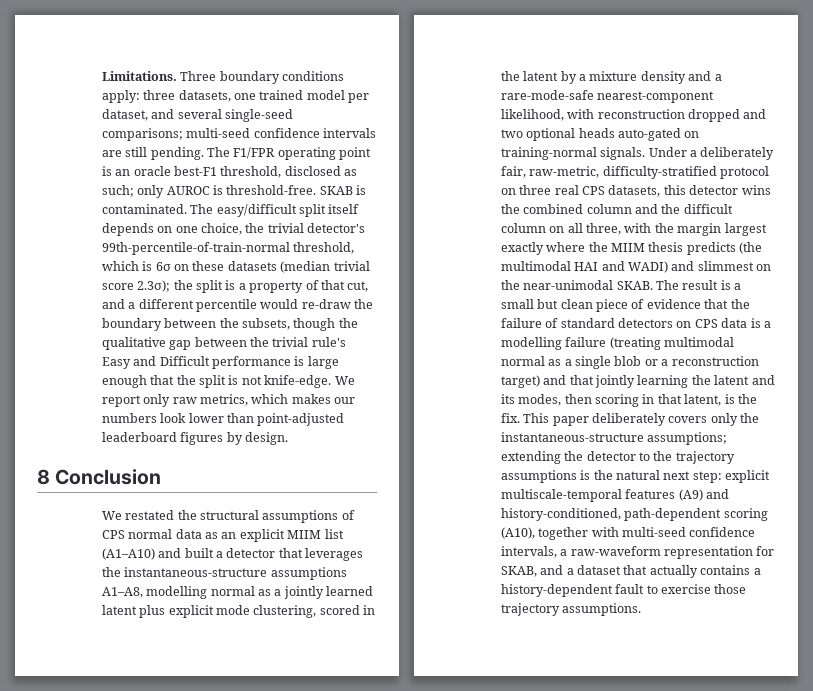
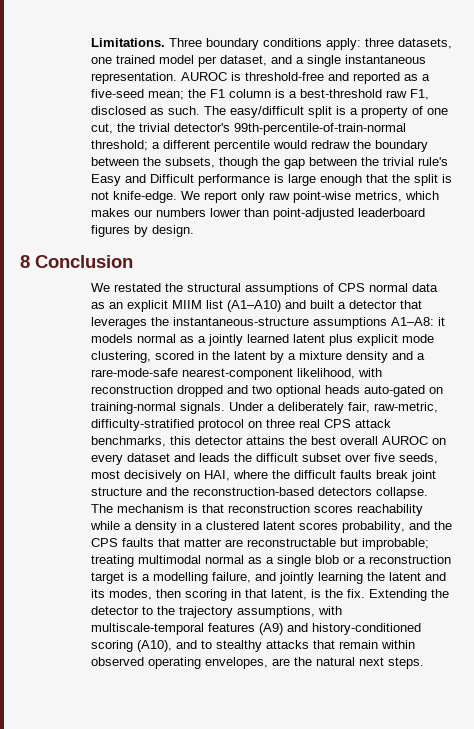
[177,109,294,122] [101,128,377,141] [101,147,372,160] [101,166,358,178] [101,185,367,198] [101,204,360,217] [101,223,366,236] [101,242,355,255] [101,261,370,273] [101,280,369,293] [101,299,125,309] several single-seed comparisons; multi-seed confidence intervals are still pending. The F1/FPR operating point is an oracle best-F1 threshold, disclosed as such; only AUROC is threshold-free. SKAB is contaminated. The easy/difficult split itself depends on one choice, the trivial detector's 99th-percentile-of-train-normal threshold, which is 6σ on these datasets (median trivial score 2.3σ); the split is a property of that cut, and -> [296,55,427,67] [91,72,431,84] [91,89,430,100] [91,106,449,118] [91,123,407,135] [91,140,149,151] a single instantaneous representation. AUROC is threshold-free and reported as a five-seed mean; the F1 column is a best-threshold raw F1, disclosed as such. The easy/difficult split is a property of one cut, the trivial detector's 99th-percentile-of-train-normal threshold;
[301,299,351,309] re-draw -> [311,140,351,149] redraw
[101,337,166,350] qualitative -> (281, 161) none
(197, 400) none -> [293,191,352,203] point-wise
[160,413,187,423] look -> (207, 212) none
[101,586,208,599] A1–A8, modelling -> [391,317,446,326] [91,334,134,343] A1–A8: it models
[608,185,771,197] [500,204,733,214] [500,223,767,236] [500,242,763,255] [500,261,772,273] [500,280,742,290] [500,299,750,312] [500,318,771,328] [500,337,661,350] datasets, this detector wins the combined column and the difficult column on all three, with the margin largest exactly where the MIIM thesis predicts (the multimodal HAI and WADI) and slimmest on the near-unimodal SKAB. The result is a small but clean piece of evidence that the failure of standard detectors on CPS data is a modelling failure (treating -> [355,419,392,428] [91,436,447,447] [91,453,439,465] [91,470,437,482] [91,487,429,499] [91,504,424,516] [90,521,453,533] [91,538,430,550] [91,555,135,567] attack benchmarks, this detector attains the best overall AUROC on every dataset and leads the difficult subset over five seeds, most decisively on HAI, where the difficult faults break joint structure and the reconstruction-based detectors collapse. The mechanism is that reconstruction scores reachability while a density in a clustered latent scores probability, and the CPS faults that matter are reconstructable but improbable; treating
[500,375,594,388] target) and that -> [91,572,277,584] target is a modelling failure, and
[523,413,760,426] [500,432,728,445] [500,451,561,464] This paper deliberately covers only the instantaneous-structure assumptions; extending -> [369,589,428,601] Extending
[500,470,771,483] [500,489,730,502] [500,508,768,521] [500,527,756,540] [500,546,775,559] [500,565,761,578] [500,584,747,597] [500,603,642,616] assumptions is the natural next step: explicit multiscale-temporal features (A9) and history-conditioned, path-dependent scoring (A10), together with multi-seed confidence intervals, a raw-waveform representation for SKAB, and a dataset that actually contains a history-dependent fault to exercise those trajectory assumptions. -> [237,606,343,618] [91,623,422,635] [91,640,416,652] [91,657,425,669] assumptions, with multiscale-temporal features (A9) and history-conditioned scoring (A10), and to stealthy attacks that remain within observed operating envelopes, are the natural next steps.

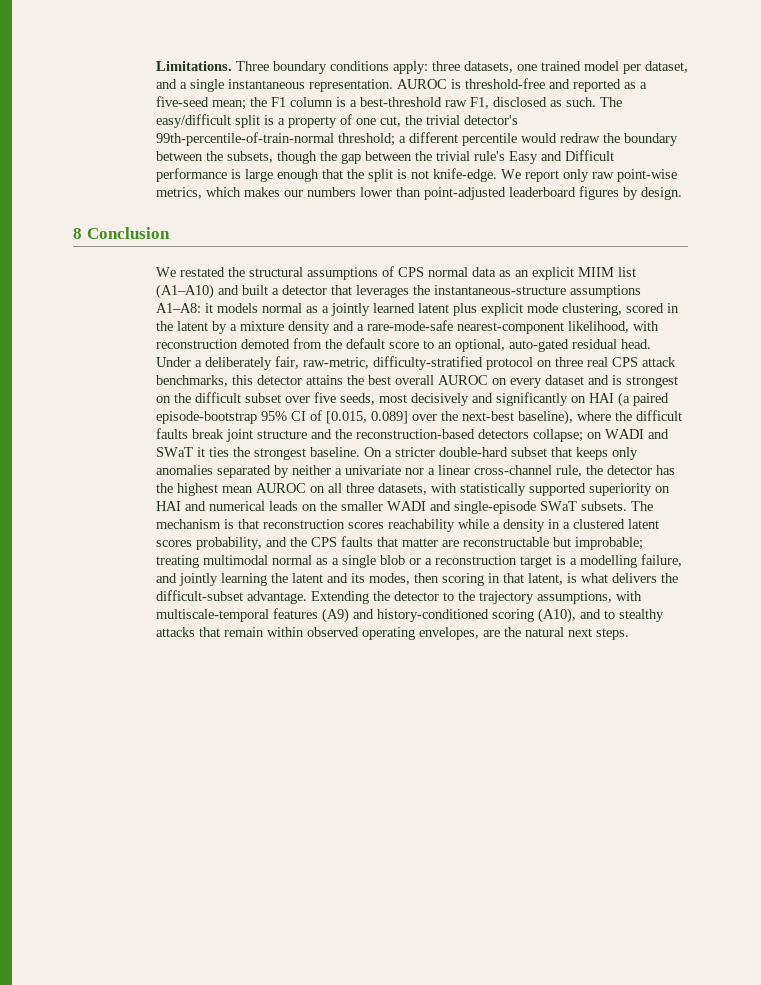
[177,385,444,397] [91,402,226,414] dropped and two optional heads auto-gated on training-normal signals. -> [240,338,651,352] demoted from the default score to an optional, auto-gated residual head.
[199,453,231,462] leads -> [611,375,678,388] [155,396,171,403] is strongest on
[186,470,231,481] on HAI, -> [471,392,669,407] [155,410,573,425] and significantly on HAI (a paired episode-bootstrap 95% CI of [0.015, 0.089] over the next-best baseline),
[376,487,429,499] collapse. -> [532,429,669,442] [155,447,638,460] [155,465,675,478] [155,483,670,496] [155,501,627,514] collapse; on WADI and SWaT it ties the strongest baseline. On a stricter double-hard subset that keeps only anomalies separated by neither a univariate nor a linear cross-channel rule, the detector has the highest mean AUROC on all three datasets, with statistically supported superiority on HAI and numerical leads on the smaller WADI and single-episode SWaT subsets.
[325,589,366,598] the fix. -> [580,573,678,583] [155,590,307,604] what delivers the difficult-subset advantage.

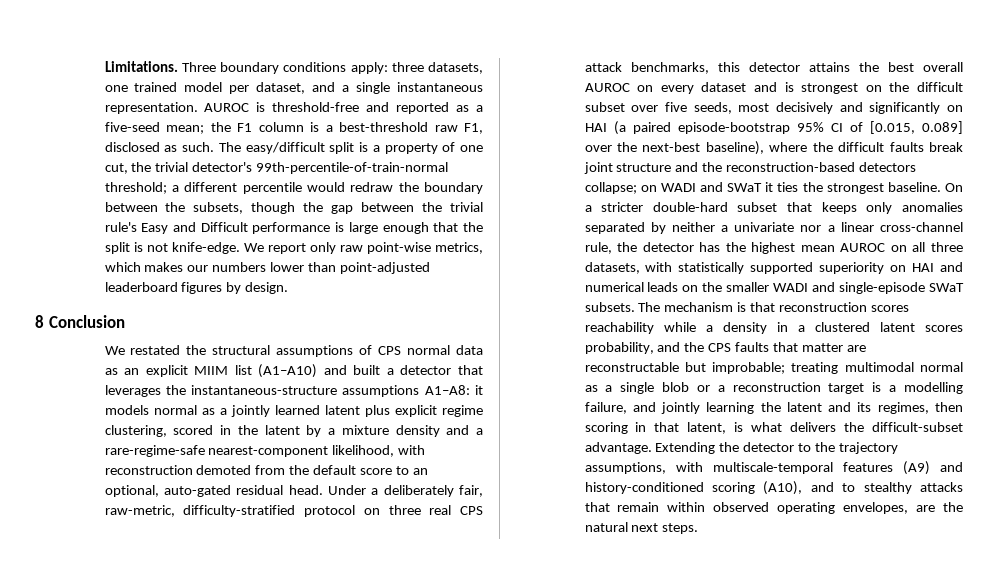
[526,303,558,313] mode -> [441,405,483,417] regime
[366,320,453,331] rare-mode-safe -> [104,445,205,457] rare-regime-safe
[368,573,410,585] modes, -> [877,402,929,414] regimes,

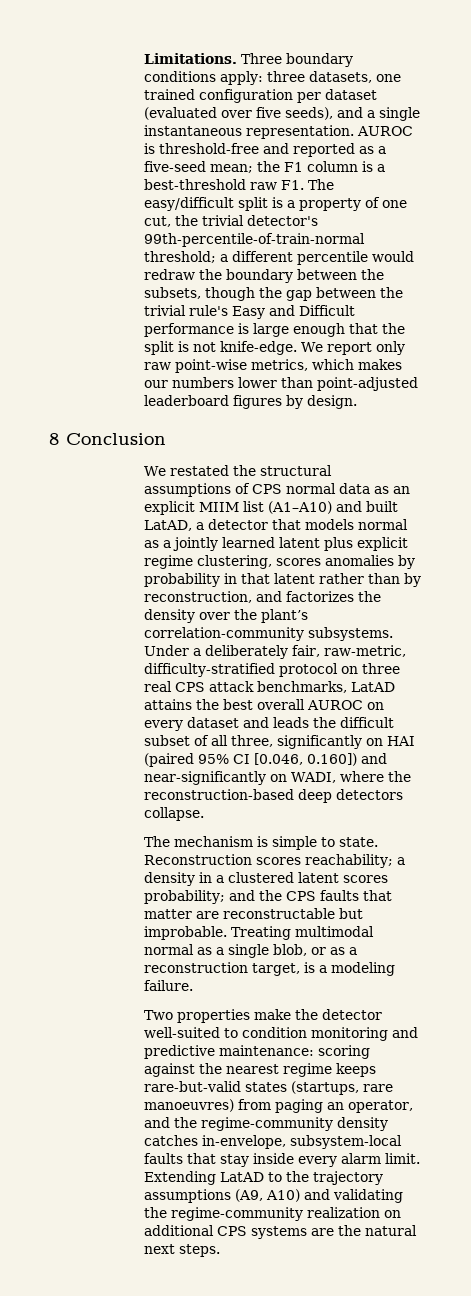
[184,82,306,94] model per dataset, -> [199,89,378,103] [144,107,334,120] configuration per dataset (evaluated over five seeds),
[463,123,483,134] [104,142,215,152] F1, disclosed as such. -> [281,180,305,190] F1.
(381, 370) none -> [144,520,193,531] LatAD,
[104,385,483,397] leverages the instantaneous-structure assumptions A1–A8: it -> (302, 524) none
[173,425,484,437] [104,445,426,457] [104,465,428,475] [104,485,323,497] scored in the latent by a mixture density and a rare-regime-safe nearest-component likelihood, with reconstruction demoted from the default score to an optional, auto-gated residual head. -> [276,555,416,569] [144,573,422,587] [144,591,382,603] [144,609,309,623] [144,627,394,641] scores anomalies by probability in that latent rather than by reconstruction, and factorizes the density over the plant’s correlation-community subsystems.
[717,62,800,72] this detector -> [351,682,396,692] LatAD
[784,82,963,94] [584,102,963,114] [584,121,963,135] [584,141,963,155] [583,162,917,174] [584,182,963,194] [584,202,963,214] [584,222,963,234] [584,242,964,254] [584,262,963,274] [584,282,964,294] [584,302,910,312] [584,322,696,334] is strongest on the difficult subset over five seeds, most decisively and significantly on HAI (a paired episode-bootstrap 95% CI of [0.015, 0.089] over the next-best baseline), where the difficult faults break joint structure and the reconstruction-based detectors collapse; on WADI and SWaT it ties the strongest baseline. On a stricter double-hard subset that keeps only anomalies separated by neither a univariate nor a linear cross-channel rule, the detector has the highest mean AUROC on all three datasets, with statistically supported superiority on HAI and numerical leads on the smaller WADI and single-episode SWaT subsets. The mechanism is that reconstruction scores reachability while -> [273,717,395,728] [144,735,416,749] [144,753,388,767] [144,771,412,785] [144,789,404,803] [144,807,205,821] [144,836,379,850] [144,854,394,868] leads the difficult subset of all three, significantly on HAI (paired 95% CI [0.046, 0.160]) and near-significantly on WADI, where the reconstruction-based deep detectors collapse. // The mechanism is simple to state. Reconstruction scores reachability;
[584,342,654,354] probability, -> [144,890,226,904] probability;
[712,362,839,374] improbable; treating -> [144,926,292,940] improbable. Treating
[662,382,710,392] blob or -> [273,944,346,956] blob, or as
[828,382,963,394] [584,402,963,414] [584,422,963,434] [584,442,899,454] [584,461,963,475] [584,481,963,495] [584,502,909,514] target is a modelling failure, and jointly learning the latent and its regimes, then scoring in that latent, is what delivers the difficult-subset advantage. Extending the detector to the trajectory assumptions, with multiscale-temporal features (A9) and history-conditioned scoring (A10), and to stealthy attacks that remain within observed operating envelopes, -> [252,962,396,976] [144,980,194,991] [144,1009,383,1023] [144,1027,419,1041] [144,1045,371,1059] [144,1063,377,1077] [144,1081,394,1095] [144,1099,414,1113] [144,1117,389,1131] [144,1135,403,1149] [144,1153,421,1167] [144,1171,384,1185] [144,1189,404,1203] [144,1207,402,1221] [144,1225,308,1239] target, is a modeling failure. // Two properties make the detector well-suited to condition monitoring and predictive maintenance: scoring against the nearest regime keeps rare-but-valid states (startups, rare manoeuvres) from paging an operator, and the regime-community density catches in-envelope, subsystem-local faults that stay inside every alarm limit. Extending LatAD to the trajectory assumptions (A9, A10) and validating the regime-community realization on additional CPS systems

